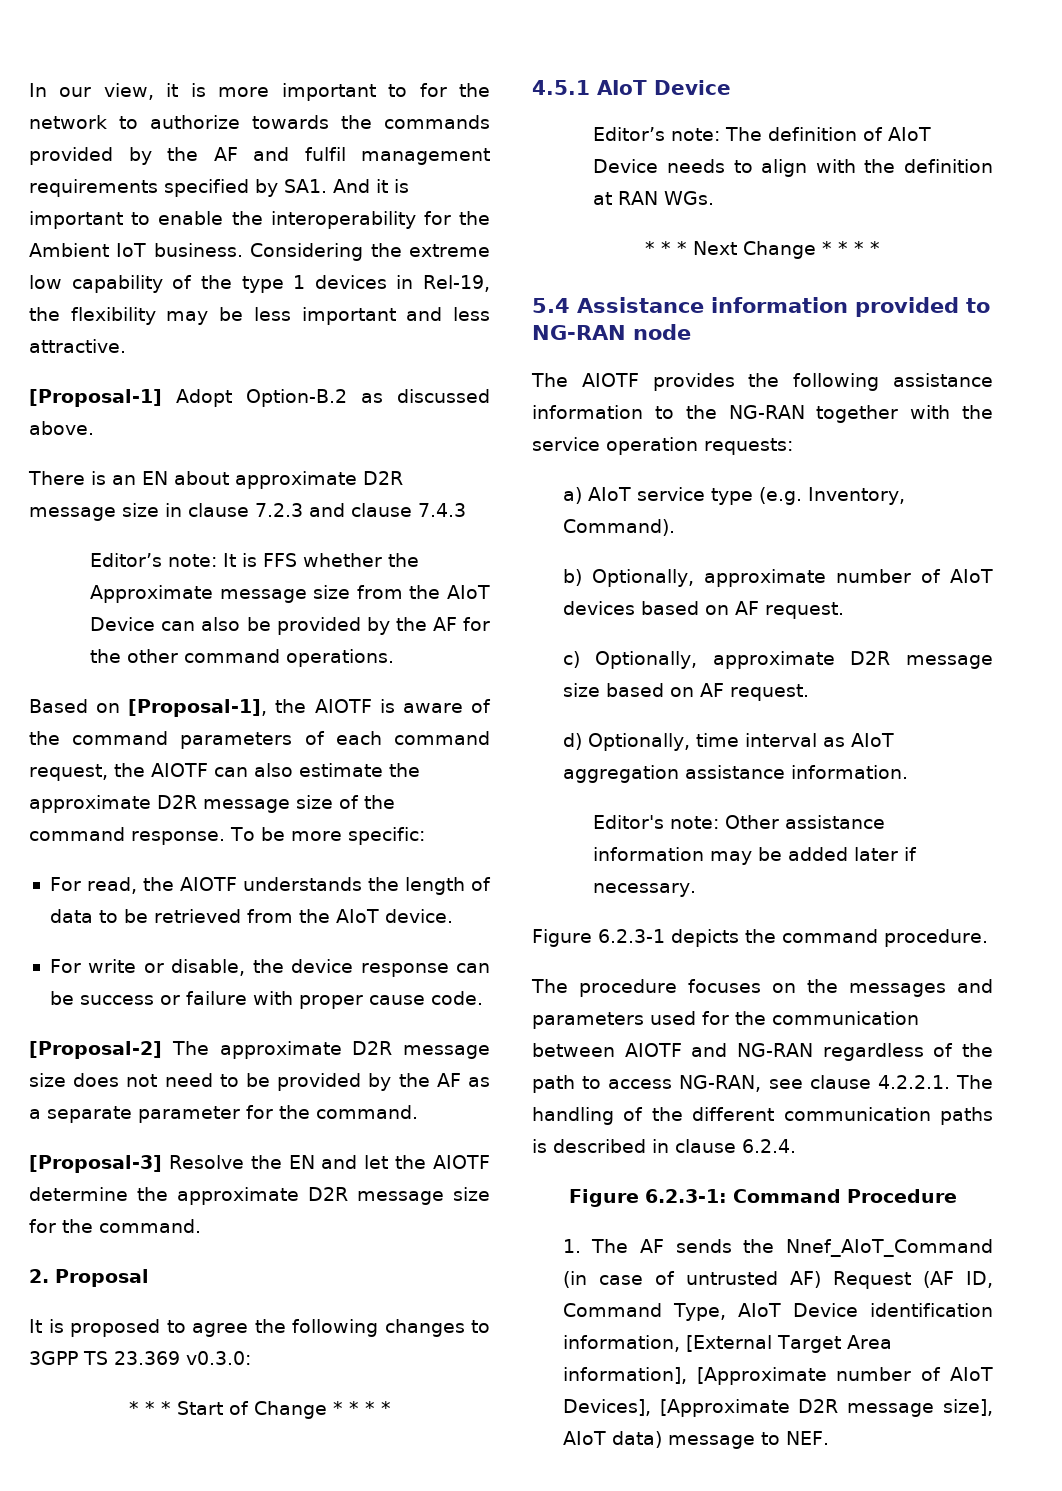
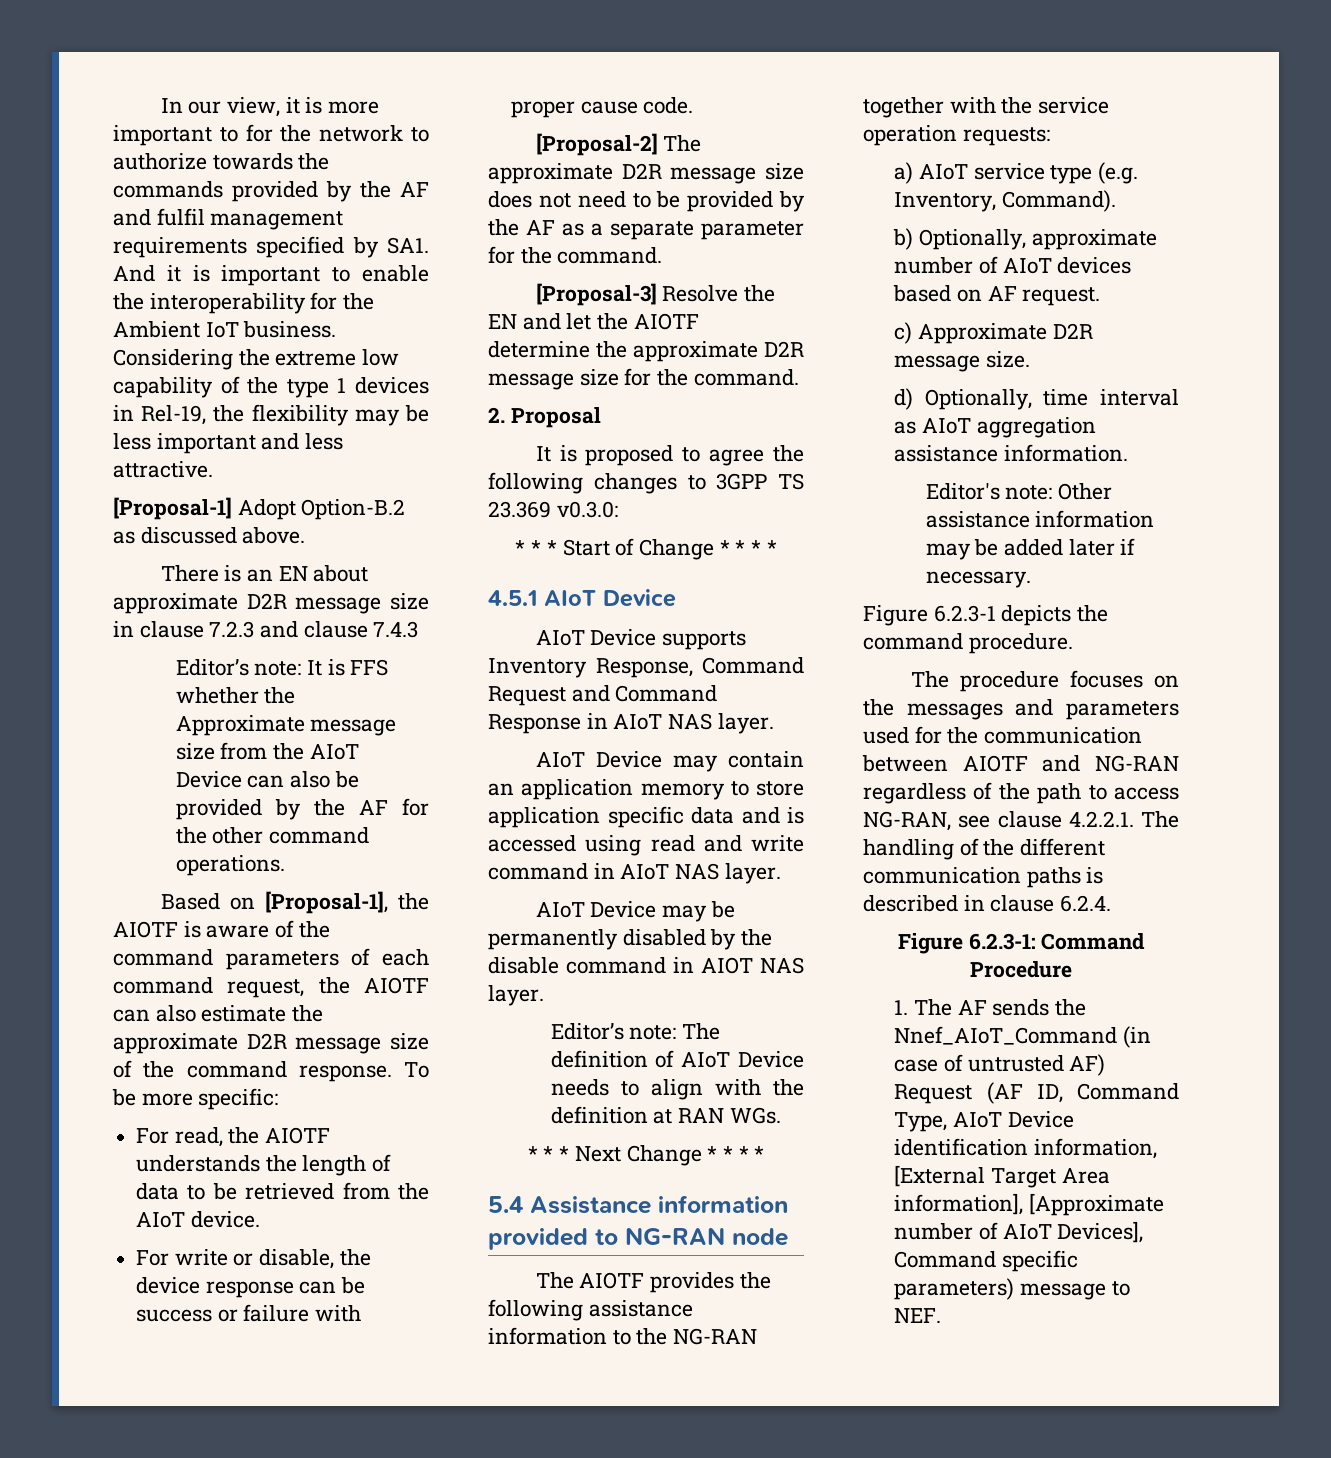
(731, 87) none -> [535,629,747,650] [488,657,804,678] [488,685,718,706] [488,713,774,734] [535,751,804,772] [488,779,804,800] [488,806,804,828] [488,835,804,856] [488,863,781,884] [535,901,735,922] [488,929,773,950] [488,957,804,974] [488,985,544,1006] // AIoT Device supports Inventory Response, Command Request and Command Response in AIoT NAS layer. // AIoT Device may contain an application memory to store application specific data and is accessed using read and write command in AIoT NAS layer. // AIoT Device may be permanently disabled by the disable command in AIOT NAS layer.
[595,651,993,669] [562,683,809,701] Optionally, approximate D2R message size based on AF request. -> [917,323,1093,344] [894,351,1030,372] Approximate D2R message size.
[659,1399,993,1417] [562,1431,662,1448] [Approximate D2R message size], AIoT data) -> [894,1250,1078,1272] [894,1278,1015,1300] Command specific parameters)

